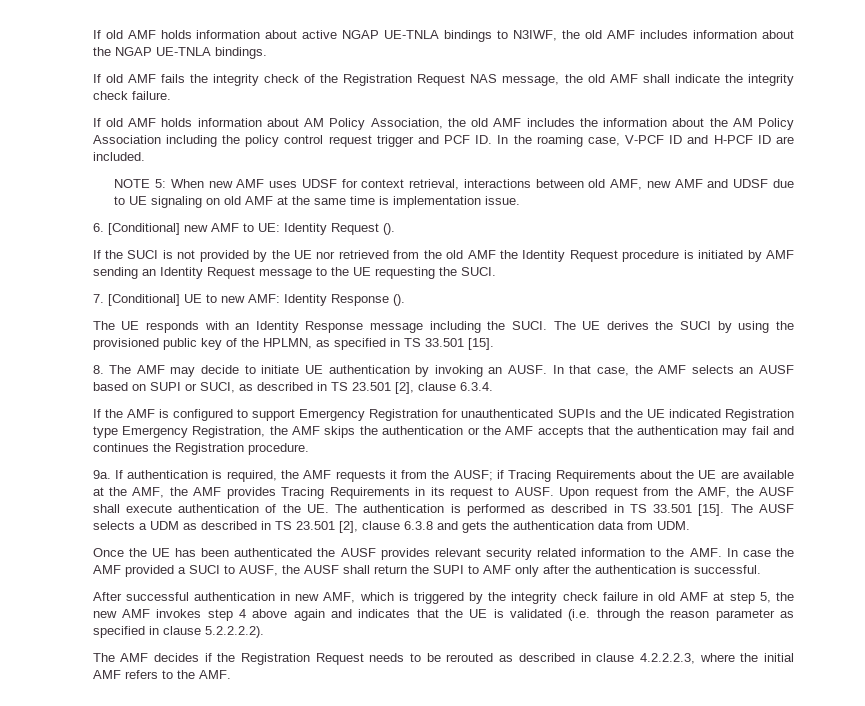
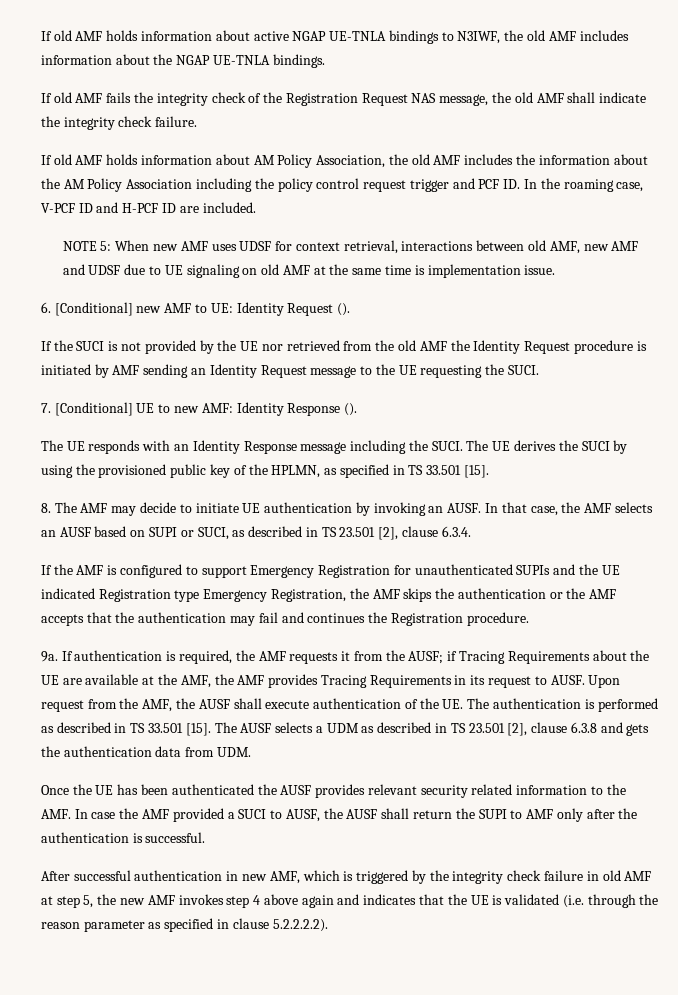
[92,653,795,665] [92,670,231,679] // The AMF decides if the Registration Request needs to be rerouted as described in clause 4.2.2.2.3, where the initial AMF refers to the AMF. -> (328, 925) none

